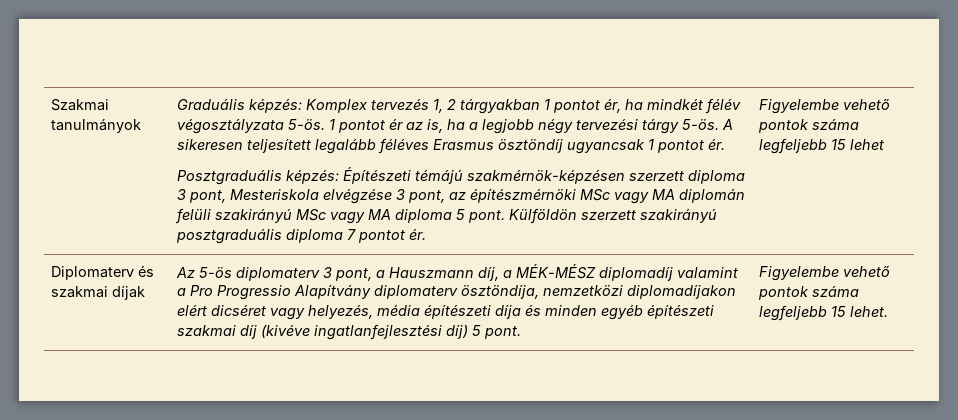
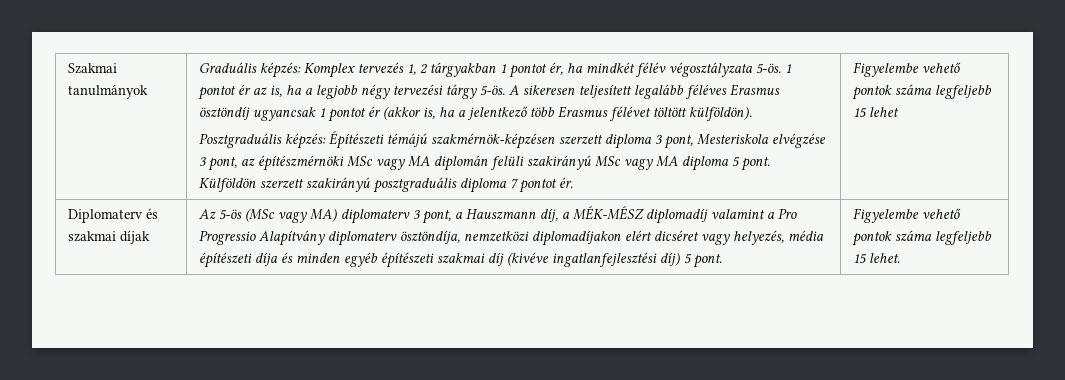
[707,139,725,150] ér. -> [367,106,752,121] ér (akkor is, ha a jelentkező több Erasmus félévet töltött külföldön).
(232, 272) none -> [244,208,337,223] (MSc vagy MA)

